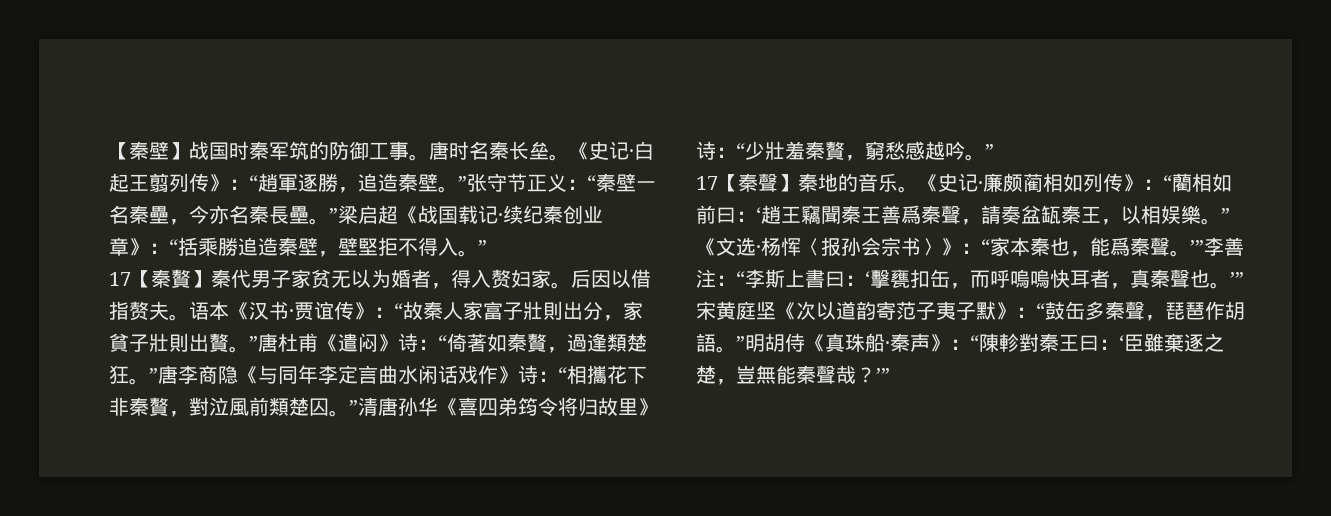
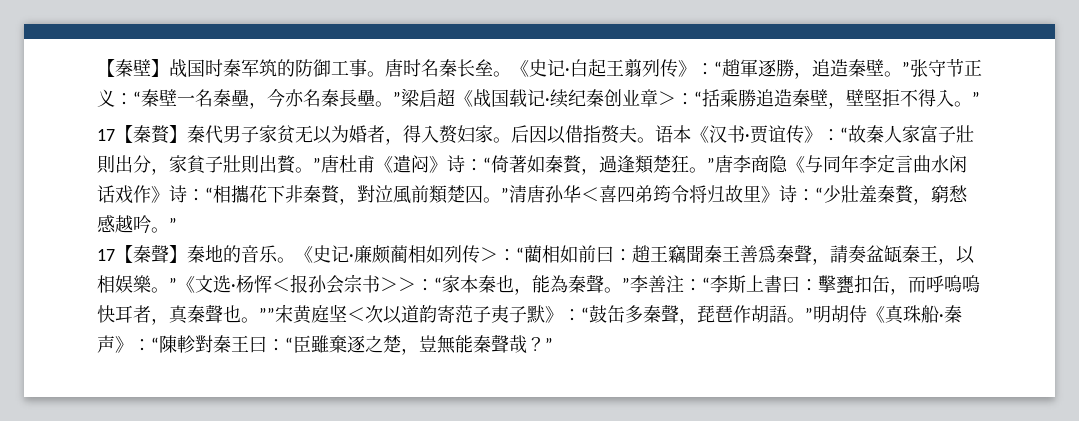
[129,238,149,256] 》 -> [658,91,676,105] ＞
[438,398,458,416] 《 -> [581,187,599,201] ＜
[1123,174,1143,192] 》 -> [480,247,498,261] ＞
[756,207,761,222] ‘ -> (632, 255) none
[801,238,821,256] 〈 -> [272,277,290,291] ＜
[921,238,961,256] 〉》 -> [380,277,416,291] ＞＞
[1110,237,1204,257] 爲秦聲。’” -> [550,274,630,293] 為秦聲。”
[865,271,870,286] ‘ -> (818, 285) none
[1230,272,1244,286] ’” -> [259,307,275,321] ””
[776,302,796,320] 《 -> [347,307,365,321] ＜
[1119,335,1124,350] ‘ -> [285,337,293,351] “
[876,368,890,382] ’” -> [545,337,553,351] ”

